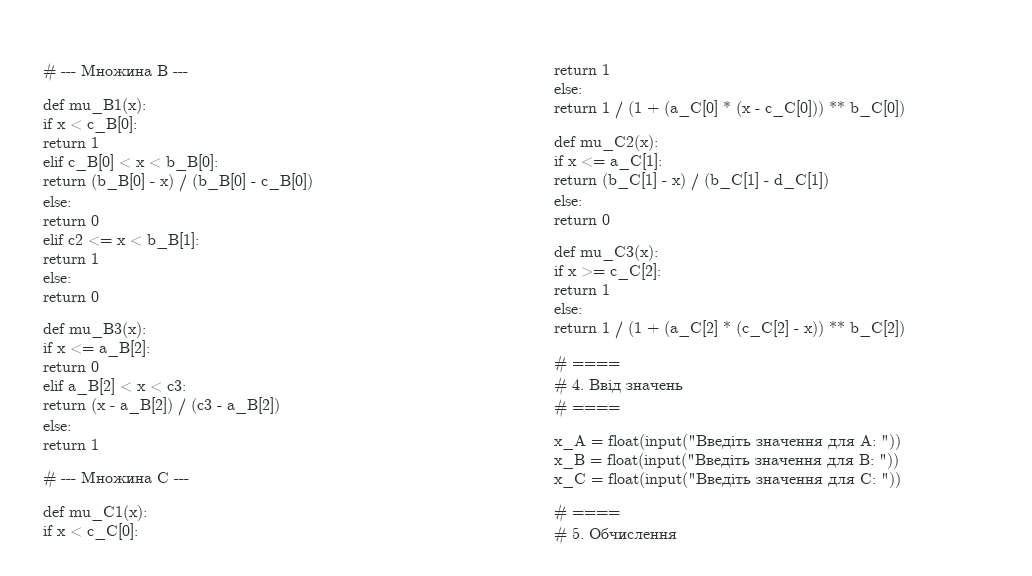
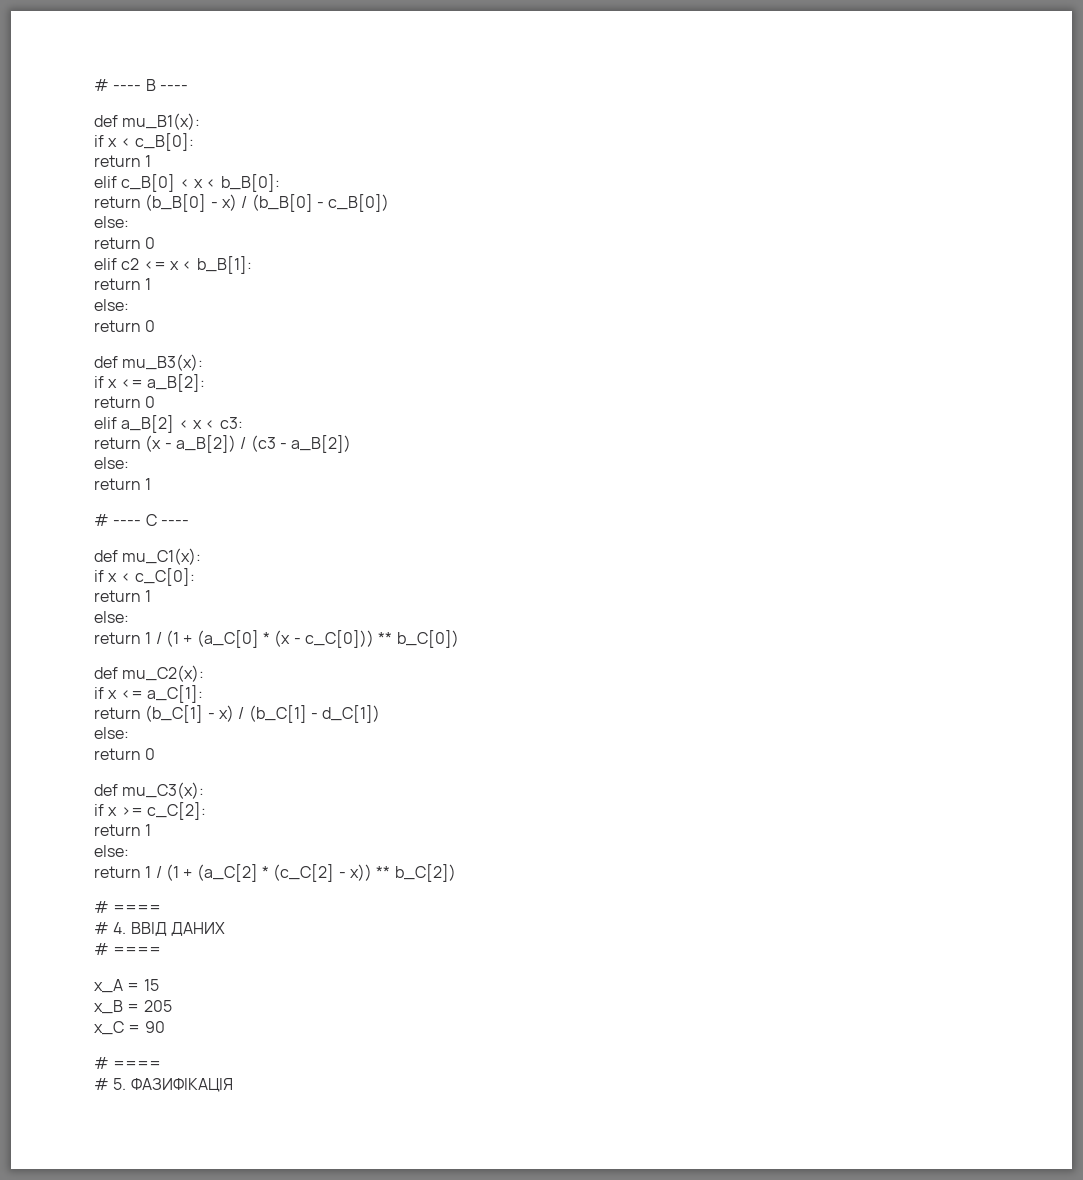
[42,62,188,82] # --- Множина B --- -> [94,79,189,91] # ---- B ----
[60,471,189,483] --- Множина C --- -> [113,514,190,526] ---- C ----
[588,379,683,393] Ввід значень -> [130,922,226,936] ВВІД ДАНИХ
[607,434,901,450] [553,453,899,469] [553,472,901,488] float(input("Введіть значення для A: ")) // x_B = float(input("Введіть значення для B: ")) // x_C = float(input("Введіть значення для C: ")) -> [143,979,159,991] [94,1000,172,1014] [94,1021,165,1035] 15 // x_B = 205 // x_C = 90
[588,528,677,539] Обчислення -> [130,1078,233,1092] ФАЗИФІКАЦІЯ

